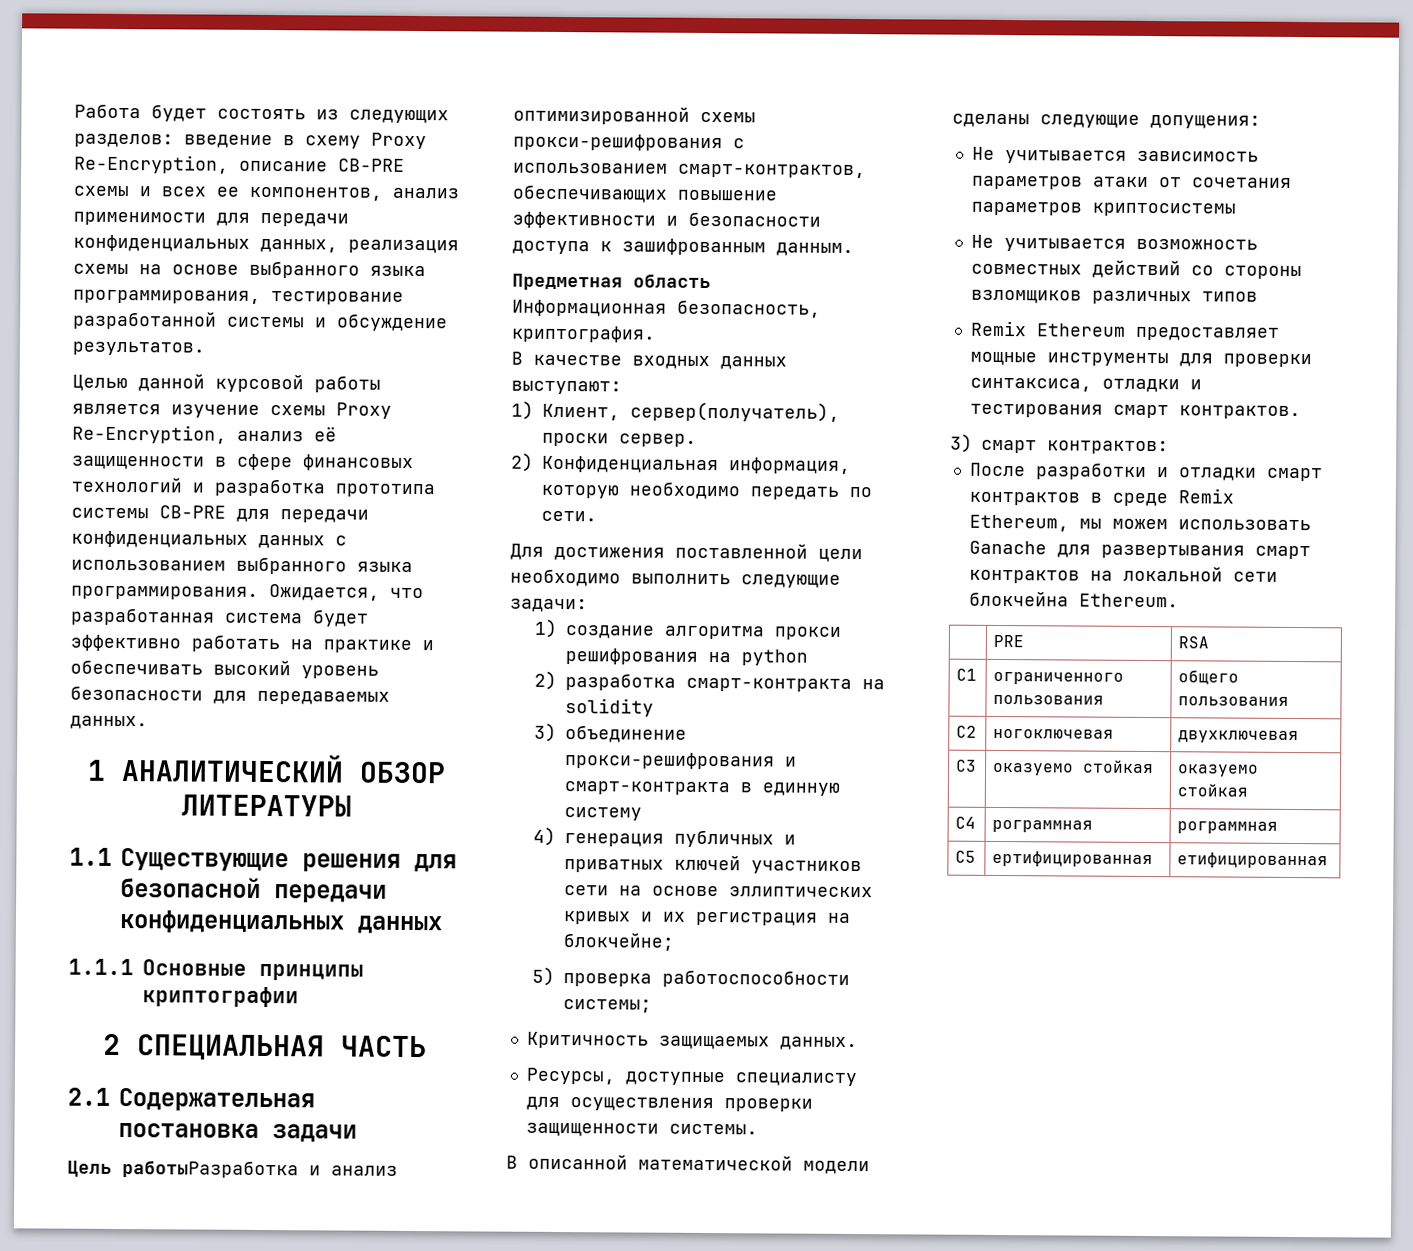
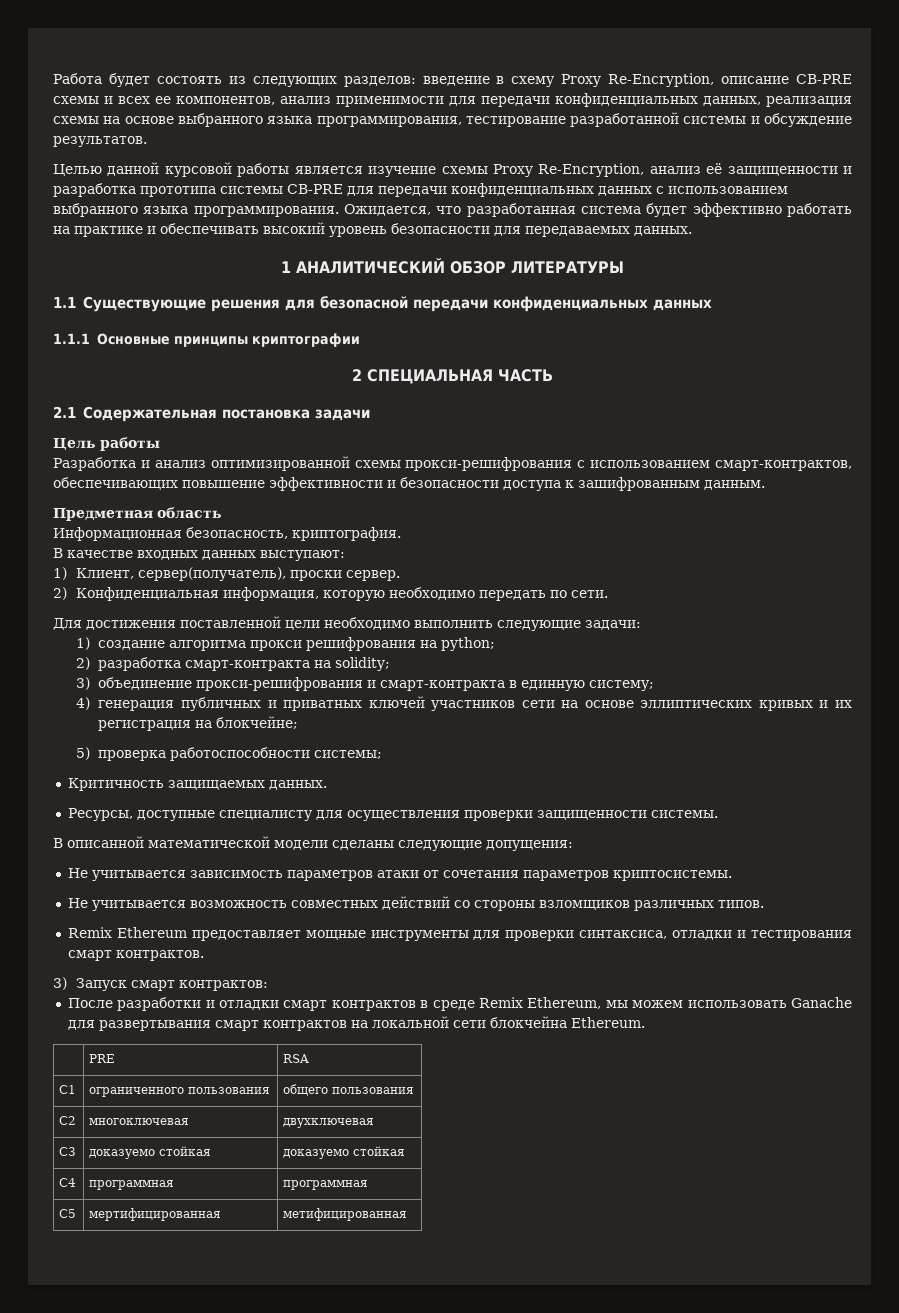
[215,453,414,471] [71,476,182,493] в сфере финансовых технологий -> (838, 171) none
[122,1160,299,1179] работыРазработка -> [100,437,160,451] [53,457,136,471] работы // Разработка
[741,649,809,666] python -> [441,637,496,651] python;
[565,698,655,717] solidity -> [335,657,391,671] solidity;
[564,807,643,821] систему -> [589,680,655,691] систему;
[1091,202,1236,217] криптосистемы -> [612,870,732,881] криптосистемы.
[1201,291,1258,302] типов -> [717,900,764,908] типов.
(973, 443) none -> [75,978,127,991] Запуск
[993,728,1115,739] ногоключевая -> [89,1118,190,1125] многоключевая
[992,762,1075,776] оказуемо -> [89,1149,156,1159] доказуемо
[1177,764,1260,777] оказуемо -> [283,1149,350,1159] доказуемо
[992,819,1094,833] [1177,821,1279,834] рограммная | рограммная -> [89,1180,175,1190] [283,1180,369,1190] программная | программная
[992,850,1154,868] [1177,852,1329,869] ертифицированная | етифицированная -> [89,1208,222,1221] [283,1208,408,1221] мертифицированная | метифицированная

